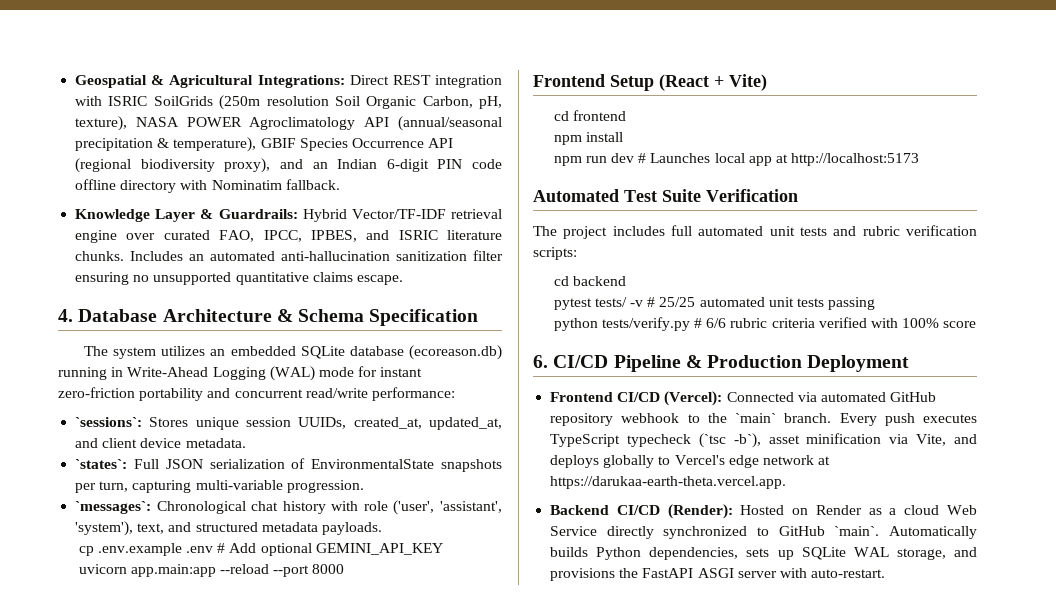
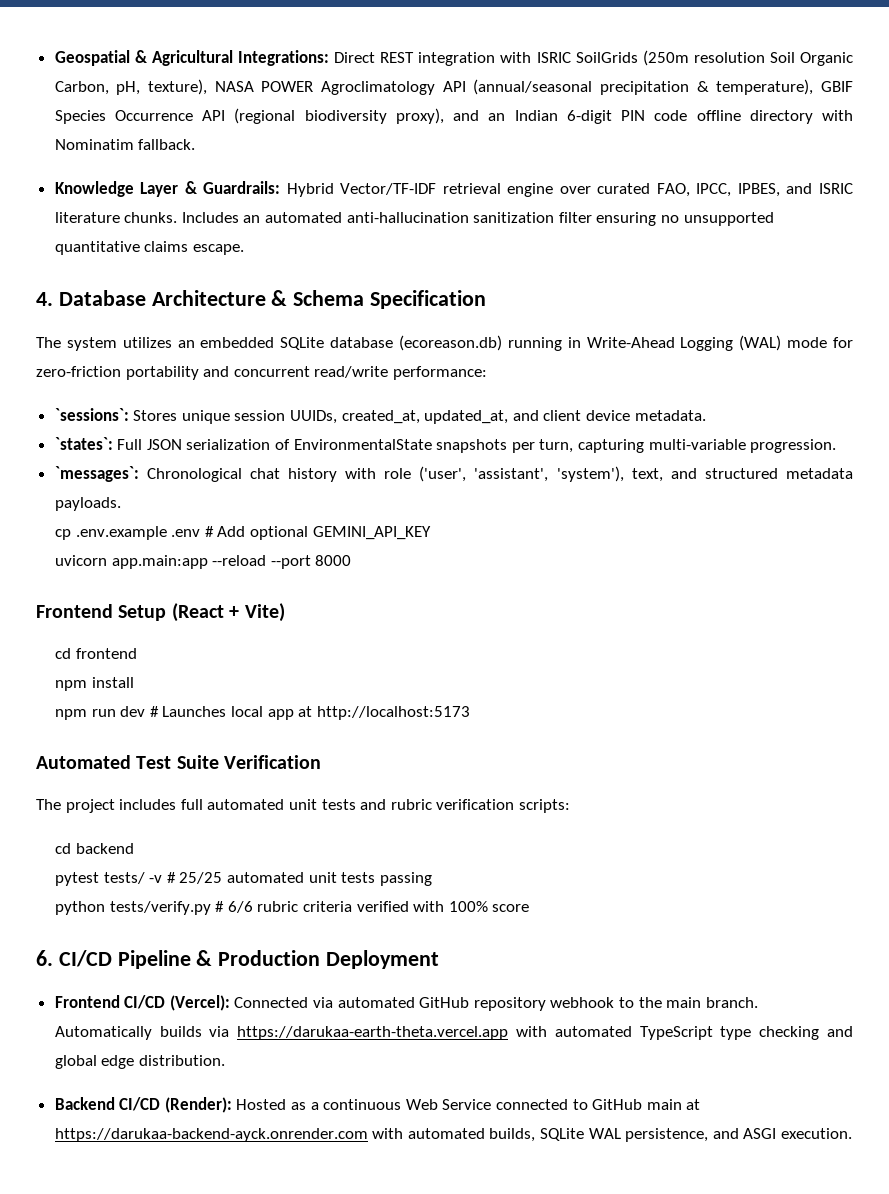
[380,367,423,377] instant -> (854, 342) none
[735,413,977,426] [550,433,977,448] [550,455,831,468] [550,476,787,489] `main` branch. Every push executes TypeScript typecheck (`tsc -b`), asset minification via Vite, and deploys globally to Vercel's edge network at https://darukaa-earth-theta.vercel.app. -> [666,997,758,1008] [54,1026,854,1040] [54,1055,225,1069] main branch. Automatically builds via https://darukaa-earth-theta.vercel.app with automated TypeScript type checking and global edge distribution.
[792,505,862,515] on Render -> (287, 1104) none
[904,505,940,515] cloud -> [323,1099,402,1110] continuous
[606,526,977,539] [550,547,977,560] [550,568,886,581] directly synchronized to GitHub `main`. Automatically builds Python dependencies, sets up SQLite WAL storage, and provisions the FastAPI ASGI server with auto-restart. -> [496,1099,701,1110] [54,1128,853,1142] connected to GitHub main at https://darukaa-backend-ayck.onrender.com with automated builds, SQLite WAL persistence, and ASGI execution.

